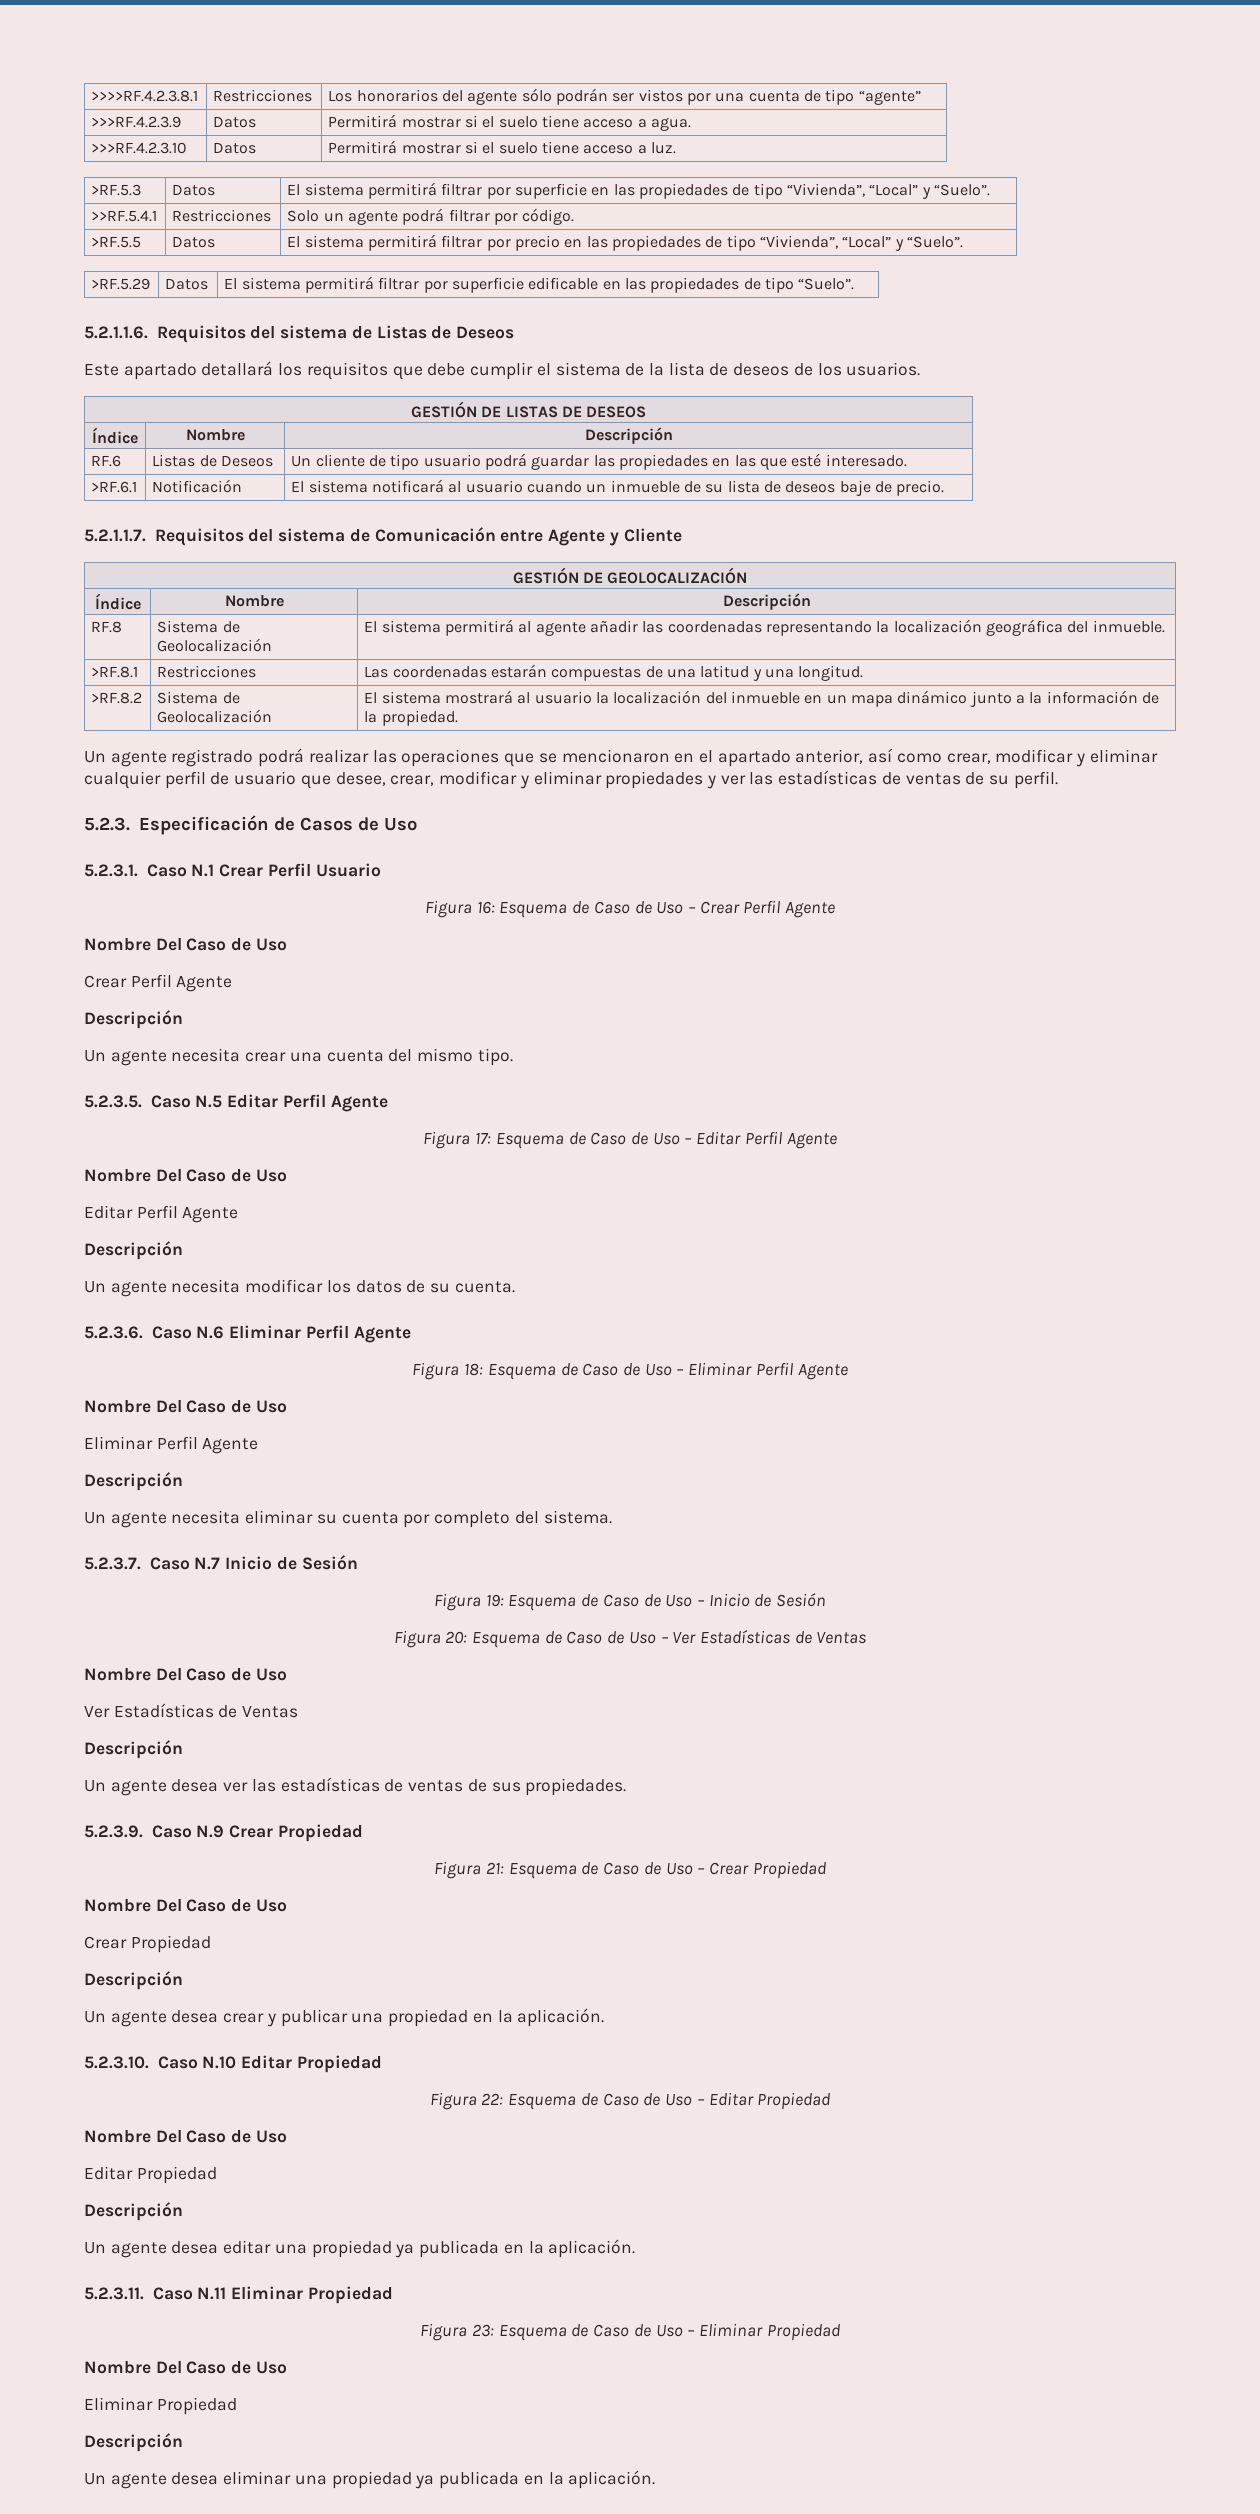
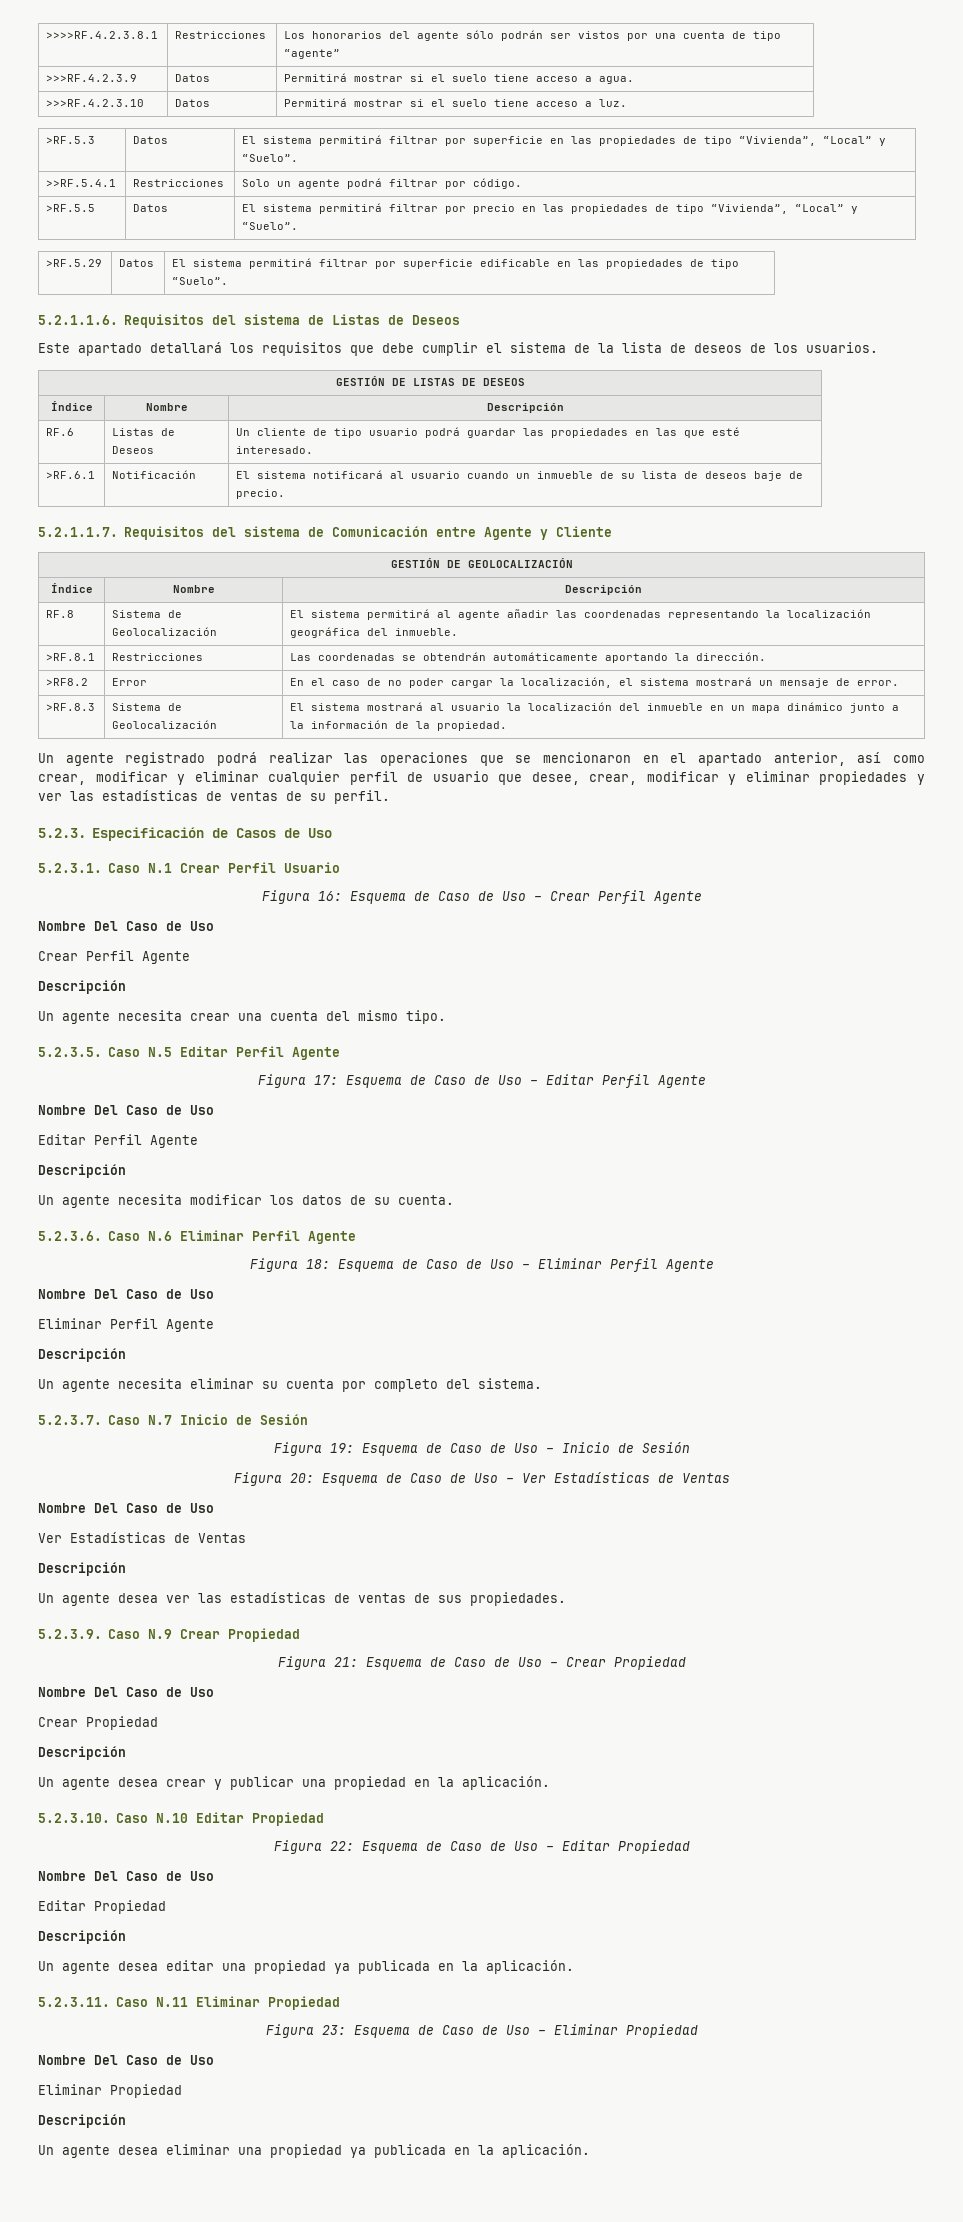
[491,664,864,681] [91,692,143,704] estarán compuestas de una latitud y una longitud. // >RF.8.2 -> [402,652,767,663] [46,678,89,686] [112,678,148,686] [290,677,900,688] [46,703,96,711] se obtendrán automáticamente aportando la dirección. // >RF8.2 | Error | En el caso de no poder cargar la localización, el sistema mostrará un mensaje de error. // >RF.8.3

